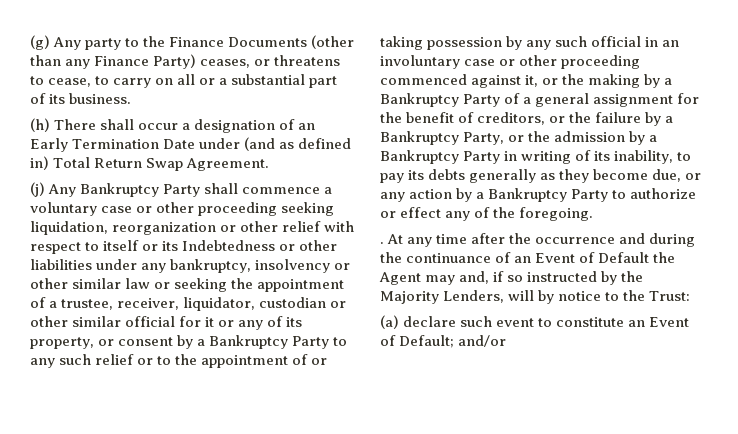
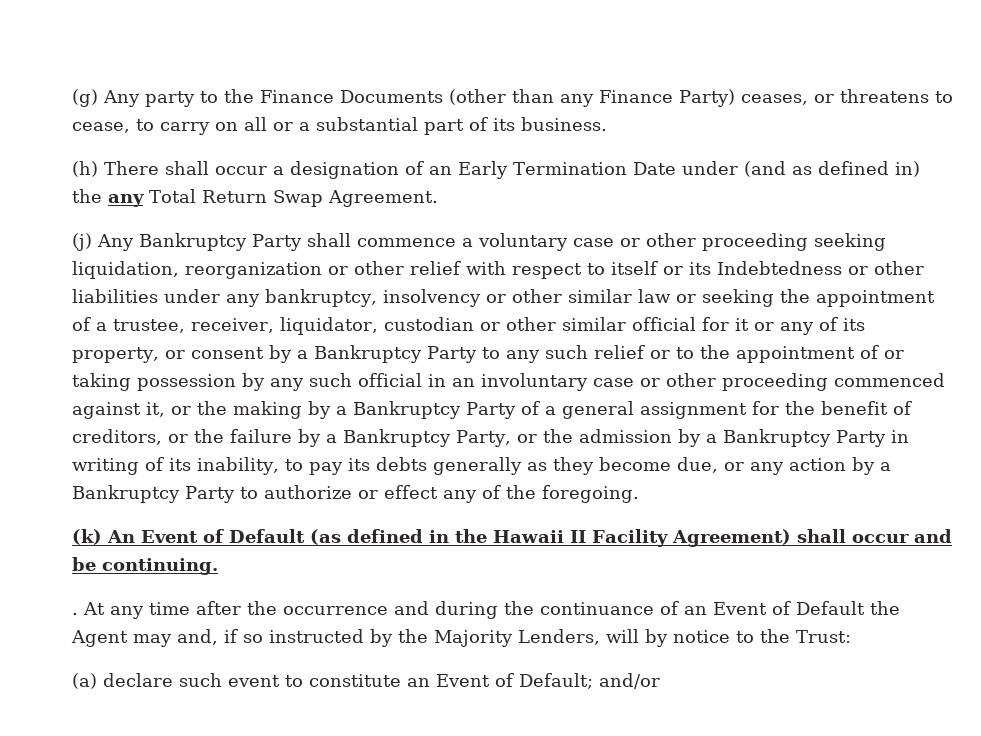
(49, 163) none -> [72,189,144,207] the any
(594, 214) none -> [72,529,952,547] [72,557,218,575] // (k) An Event of Default (as defined in the Hawaii II Facility Agreement) shall occur and be continuing.

